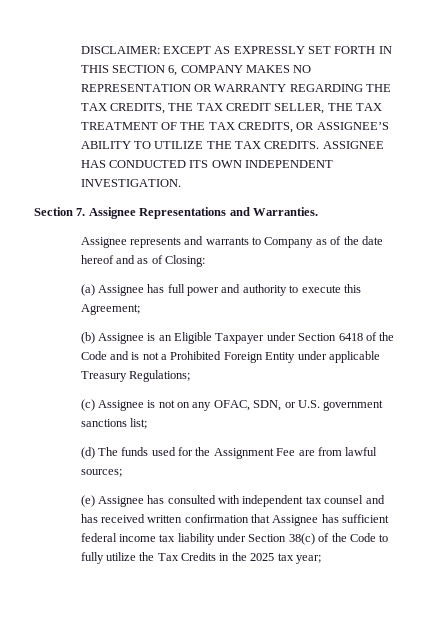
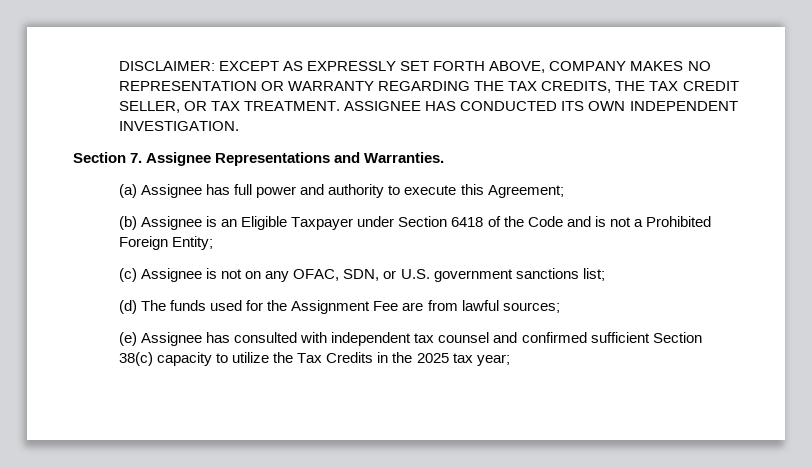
[378,46,392,54] [80,65,178,76] IN THIS SECTION 6, -> [489,61,546,73] ABOVE,
[327,103,383,111] [80,122,389,133] [80,141,320,149] THE TAX TREATMENT OF THE TAX CREDITS, OR ASSIGNEE’S ABILITY TO UTILIZE THE TAX CREDITS. -> [184,101,341,111] OR TAX TREATMENT.
[80,236,383,248] [80,255,206,267] // Assignee represents and warrants to Company as of the date hereof and as of Closing: -> (445, 157) none
[265,351,380,363] [80,370,190,382] Entity under applicable Treasury Regulations; -> [172,236,214,250] Entity;
[80,514,390,526] [80,533,389,545] [80,552,104,564] has received written confirmation that Assignee has sufficient federal income tax liability under Section 38(c) of the Code to fully -> [521,332,702,343] [119,352,229,366] confirmed sufficient Section 38(c) capacity to

